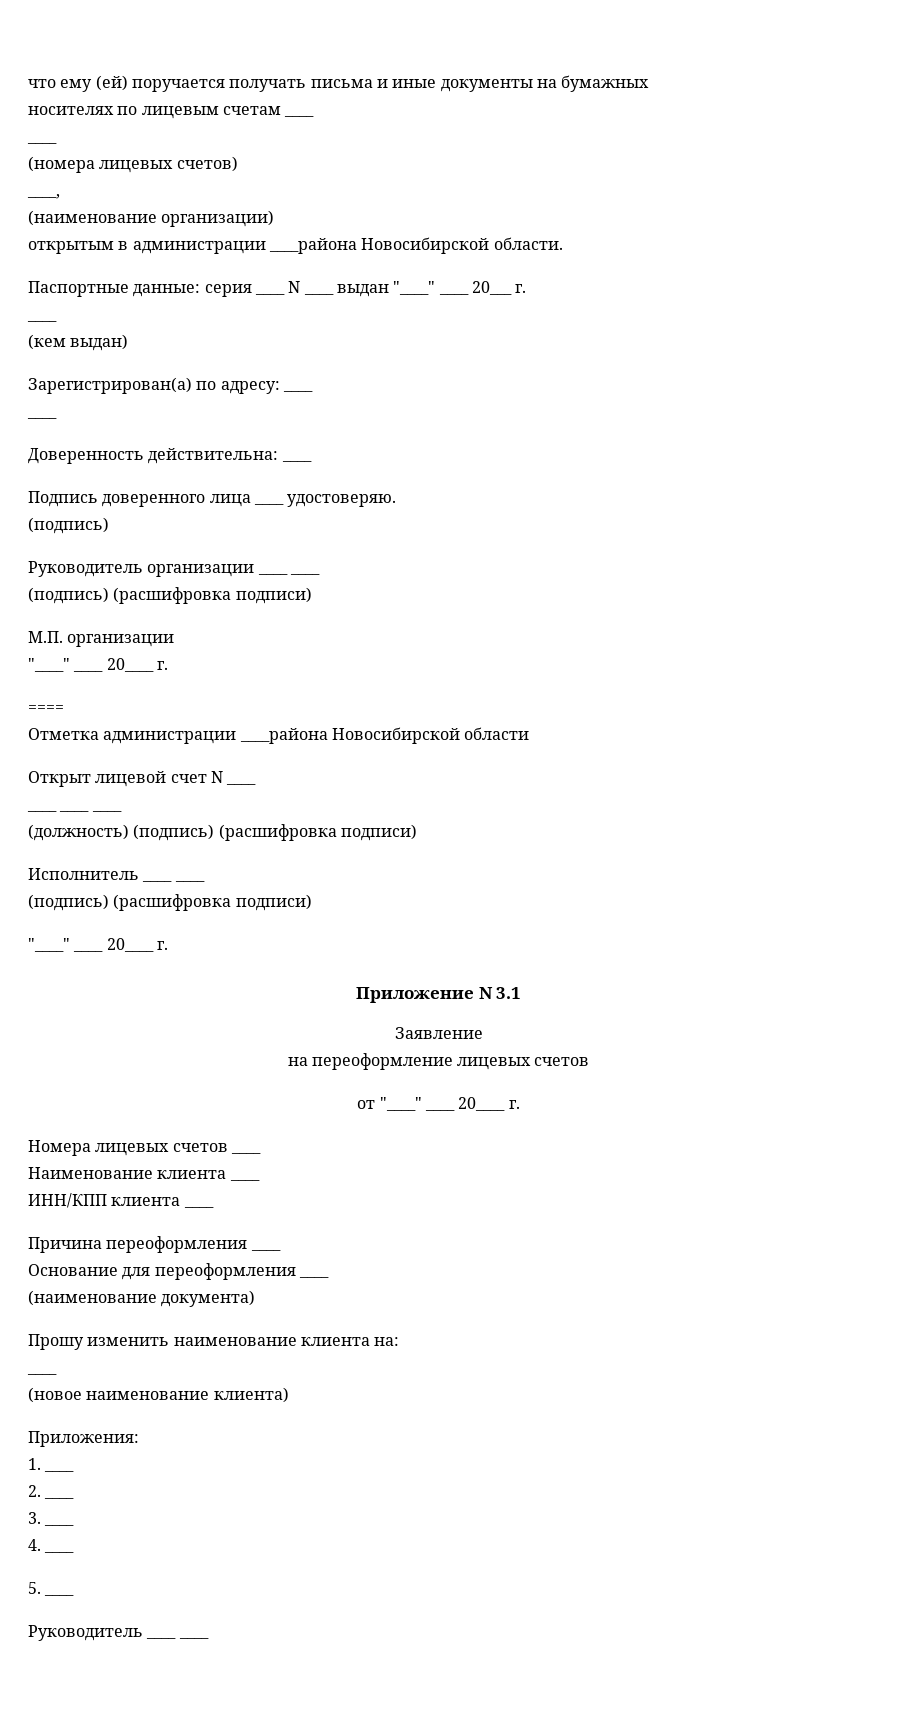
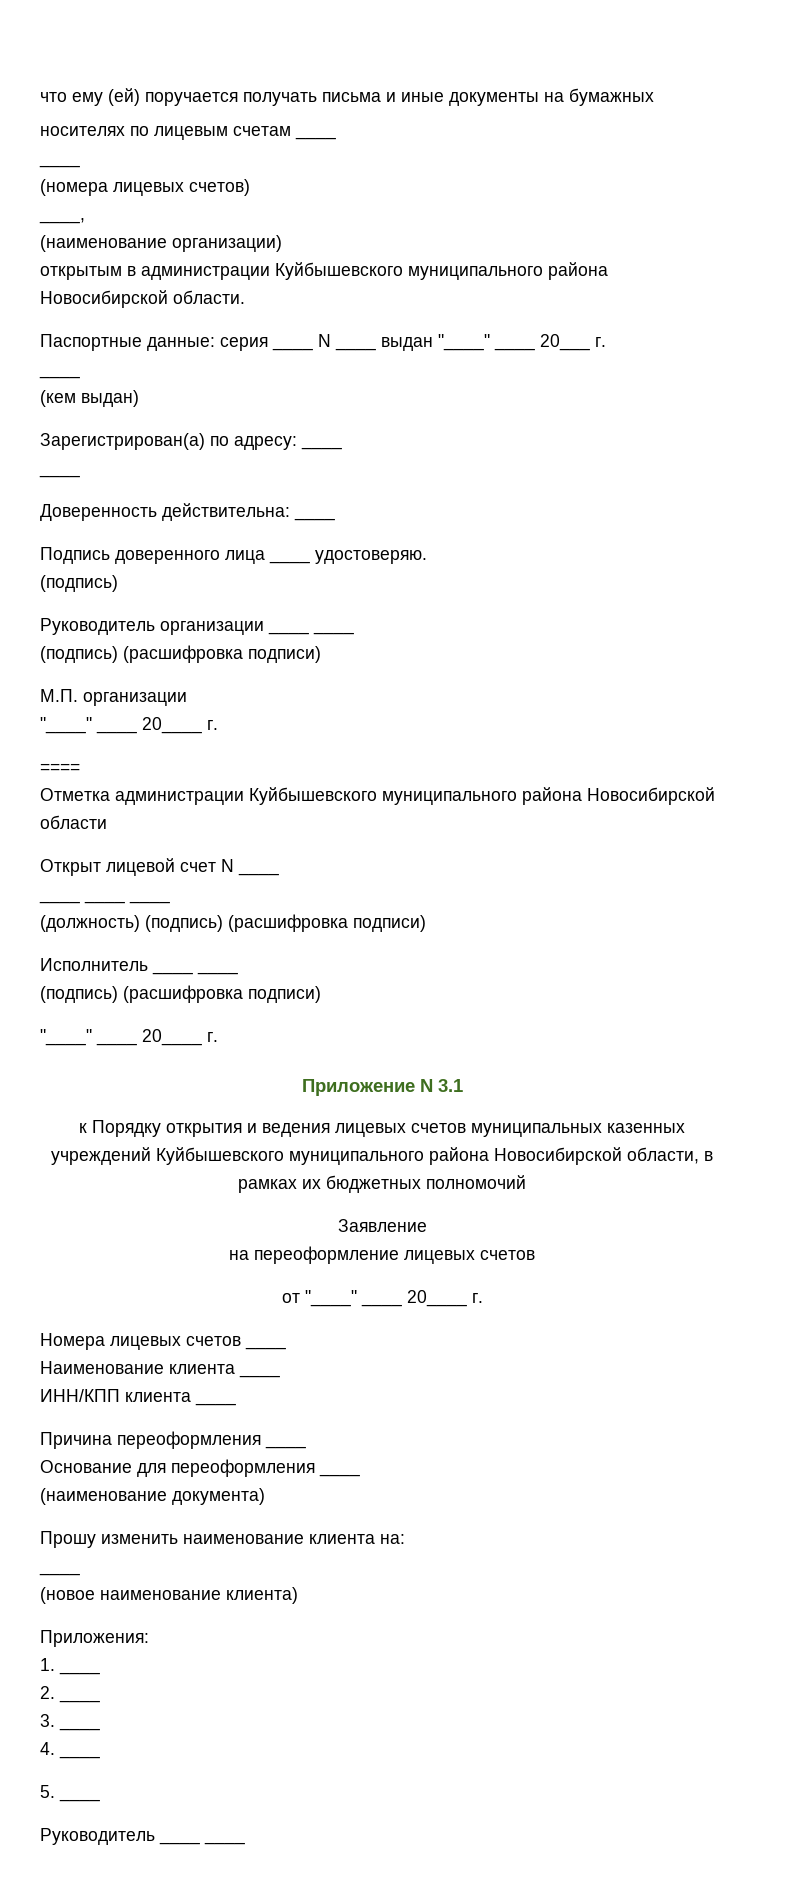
[268,238,357,254] ____района -> [275,262,608,280] Куйбышевского муниципального района
[239,728,328,744] ____района -> [249,787,582,805] Куйбышевского муниципального района
(522, 993) none -> [79,1120,685,1137] [51,1147,713,1165] [238,1175,526,1193] // к Порядку открытия и ведения лицевых счетов муниципальных казенных учреждений Куйбышевского муниципального района Новосибирской области, в рамках их бюджетных полномочий

